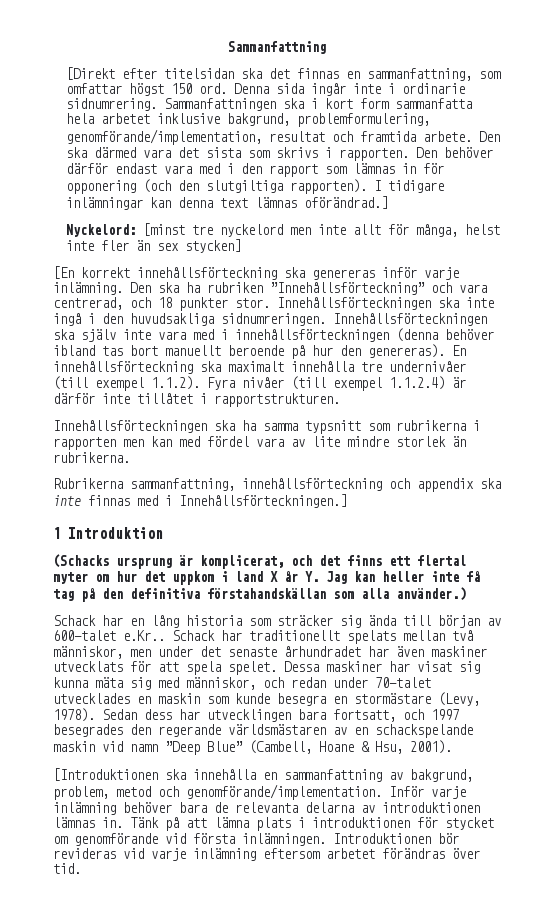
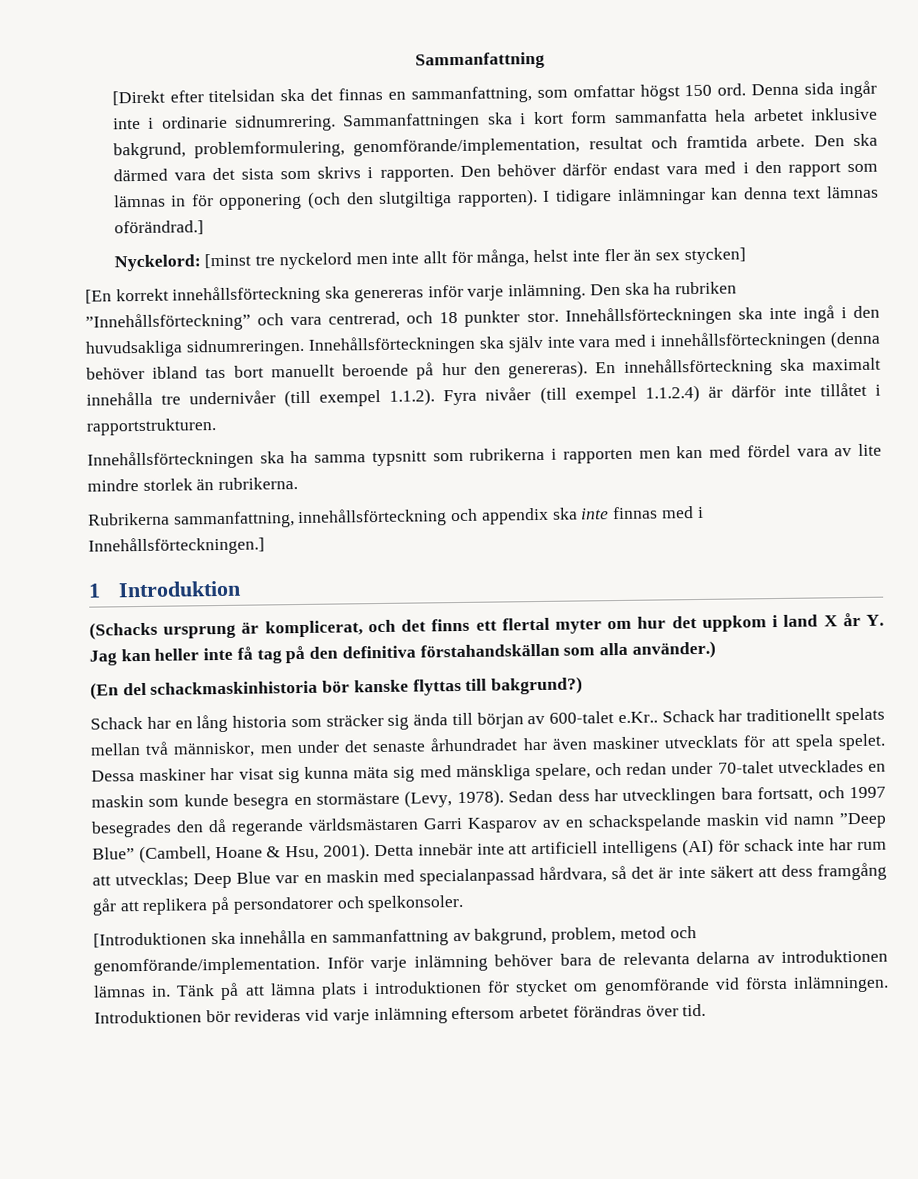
(466, 594) none -> [90,676,584,700] // (En del schackmaskinhistoria bör kanske flyttas till bakgrund?)
[186,677,256,690] människor, -> [455,763,591,782] mänskliga spelare,
(151, 729) none -> [208,818,227,833] då
(326, 729) none -> [423,817,538,833] Garri Kasparov
(452, 747) none -> [373,838,888,858] [92,862,888,889] [92,894,465,916] Detta innebär inte att artificiell intelligens (AI) för schack inte har rum att utvecklas; Deep Blue var en maskin med specialanpassad hårdvara, så det är inte säkert att dess framgång går att replikera på persondatorer och spelkonsoler.

